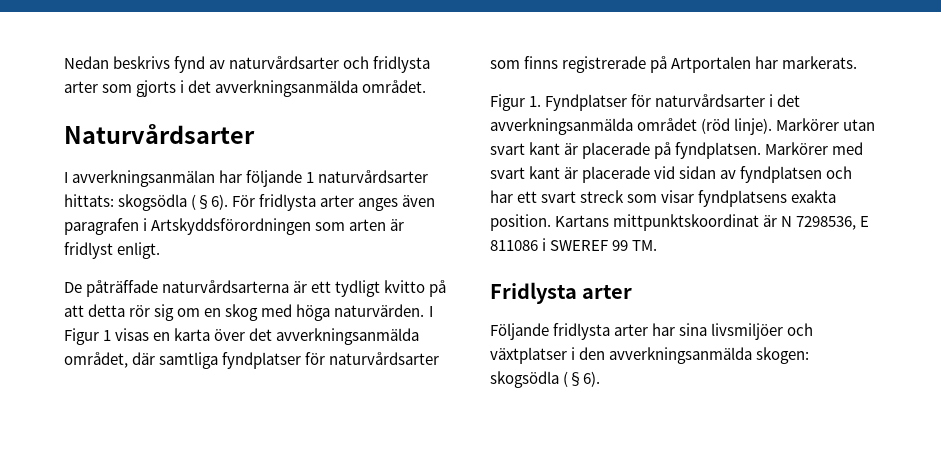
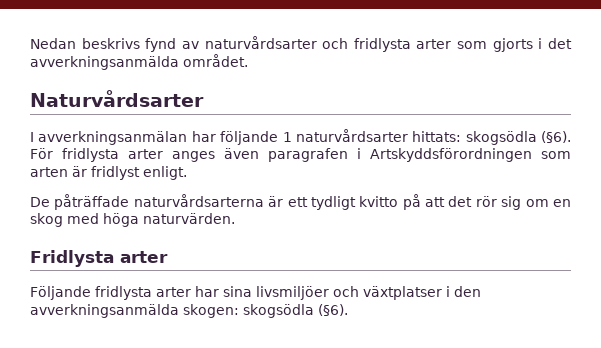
[88,304,126,317] detta -> [448,196,473,207] det
[428,306,433,317] [64,328,420,345] [64,352,440,369] [490,56,858,73] [490,94,801,111] [490,118,876,135] [490,142,864,159] [490,166,853,183] [490,190,837,207] [490,214,870,231] [490,238,658,251] I Figur 1 visas en karta över det avverkningsanmälda området, där samtliga fyndplatser för naturvårdsarter som finns registrerade på Artportalen har markerats. // Figur 1. Fyndplatser för naturvårdsarter i det avverkningsanmälda området (röd linje). Markörer utan svart kant är placerade på fyndplatsen. Markörer med svart kant är placerade vid sidan av fyndplatsen och har ett svart streck som visar fyndplatsens exakta position. Kartans mittpunktskoordinat är N 7298536, E 811086 i SWEREF 99 TM. -> (235, 218) none

